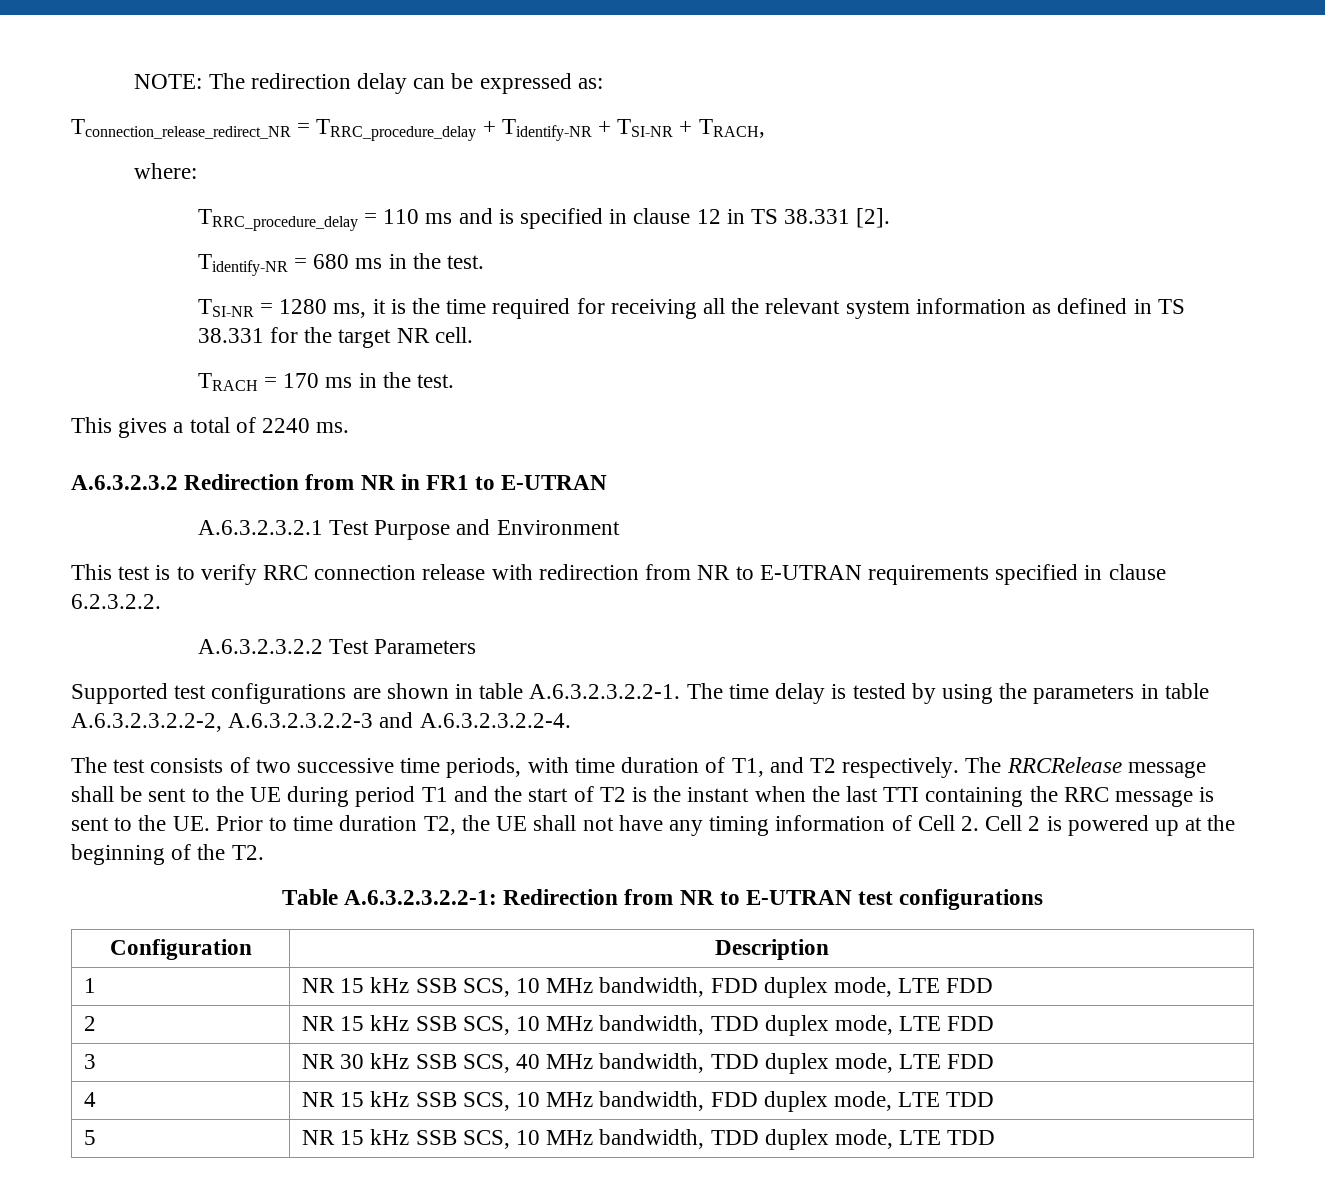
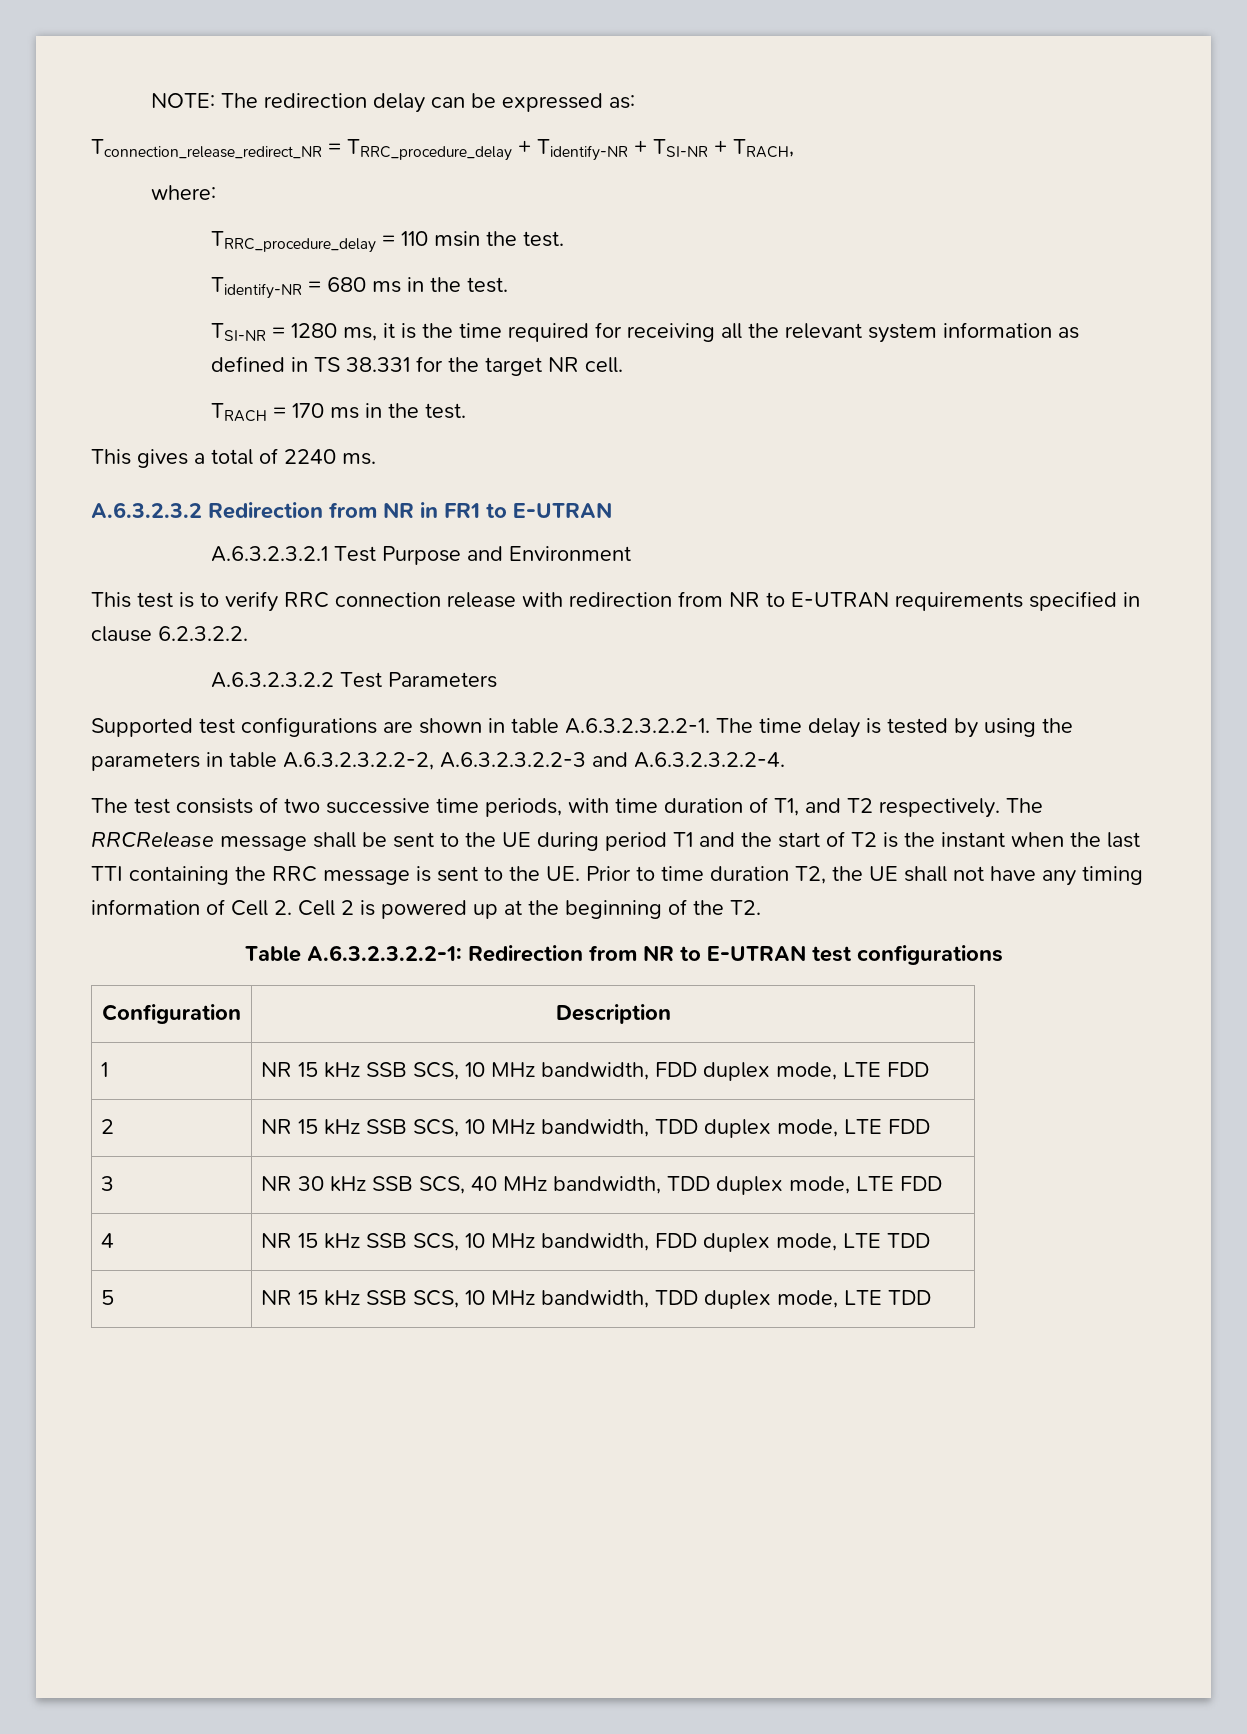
[425,208,891,229] ms and is specified in clause 12 in TS 38.331 [2]. -> [433,231,564,247] msin the test.

